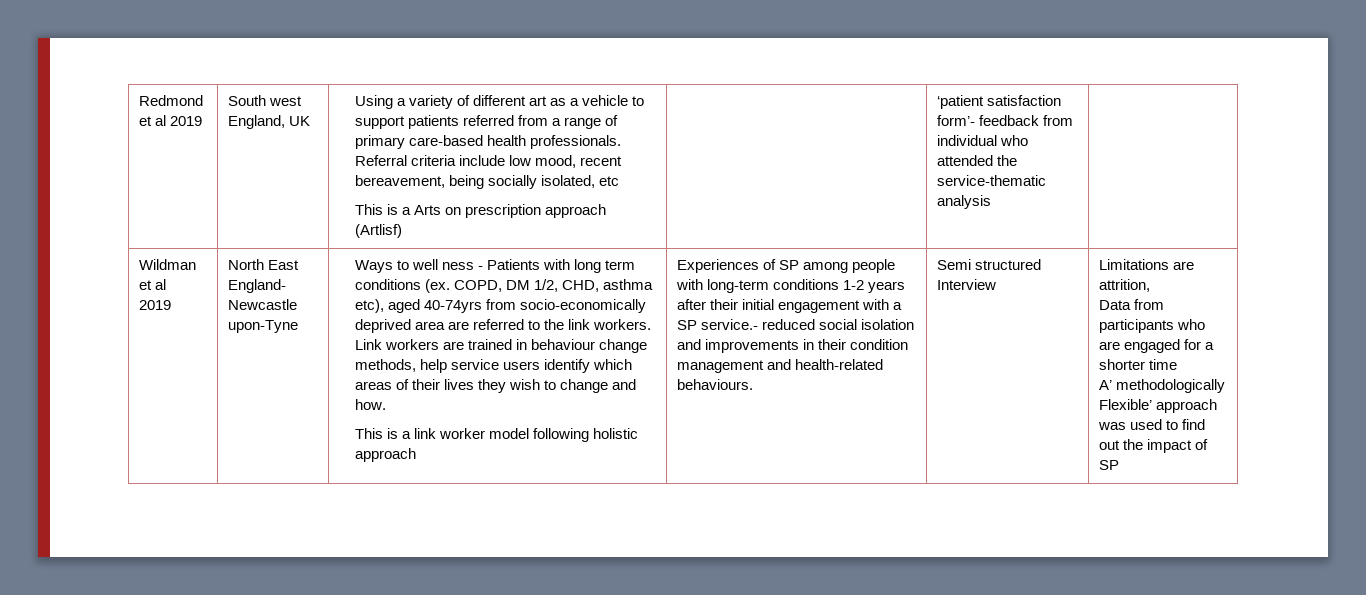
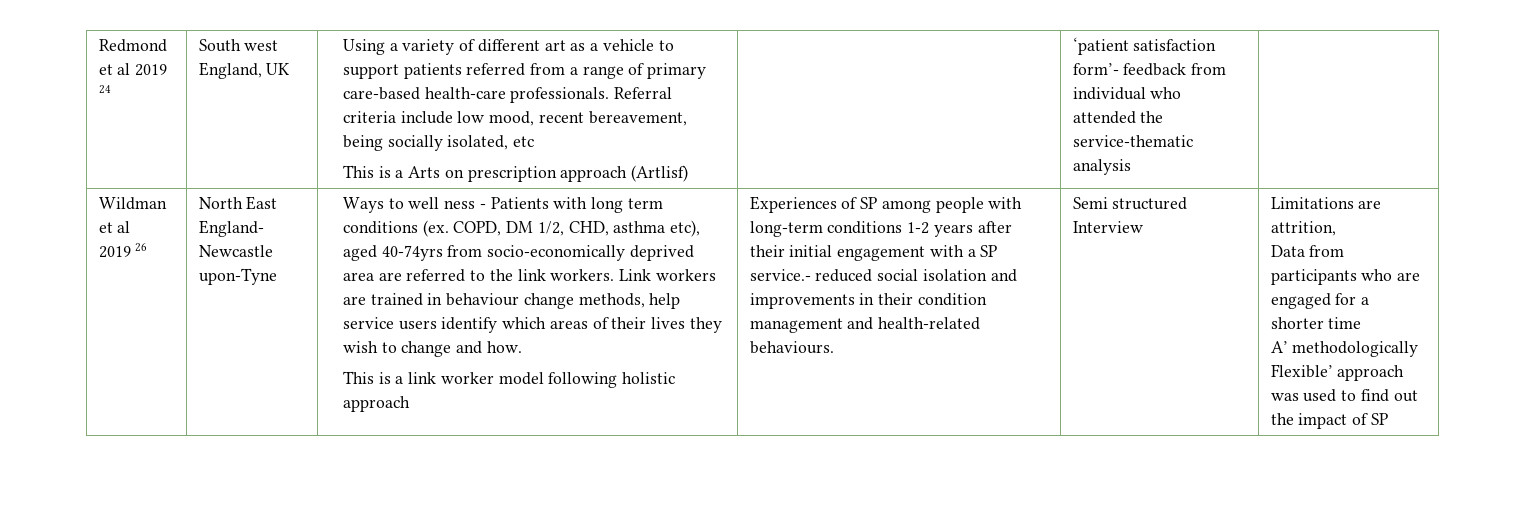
(202, 121) none -> [98,85,111,94] 24
[486,135,526,146] health -> [424,87,506,99] health-care
(171, 305) none -> [135,243,148,252] 26

